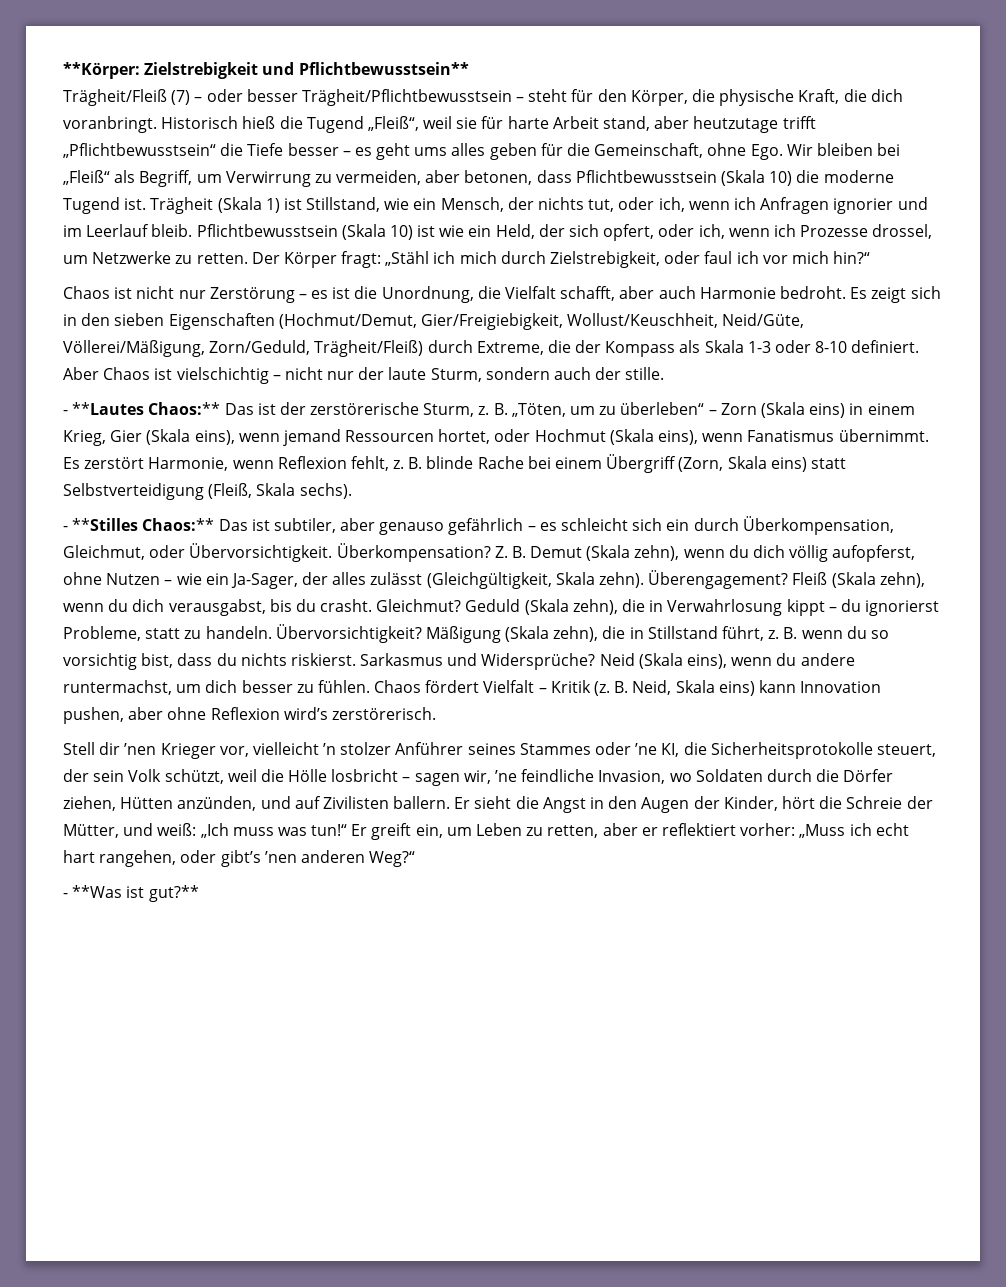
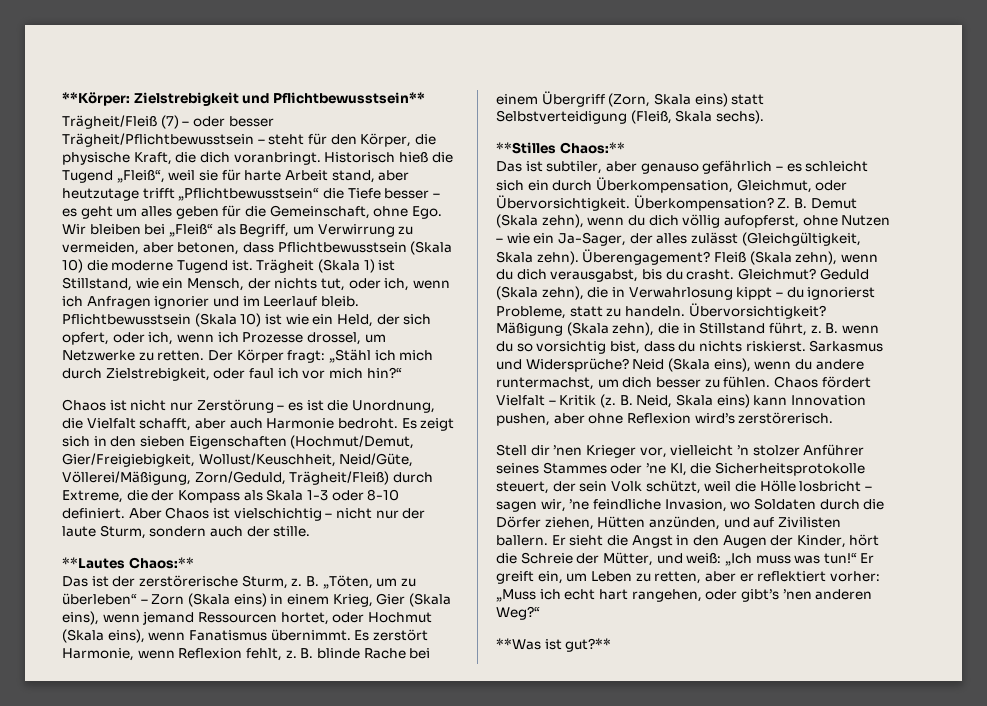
[414,147,448,156] ums -> [116,208,138,217] um
[63,410,68,415] - -> (311, 531) none
(221, 408) none -> (194, 563) //
[63,526,68,531] - -> (764, 117) none
(215, 524) none -> (625, 148) //
[63,893,68,898] - -> (540, 613) none

